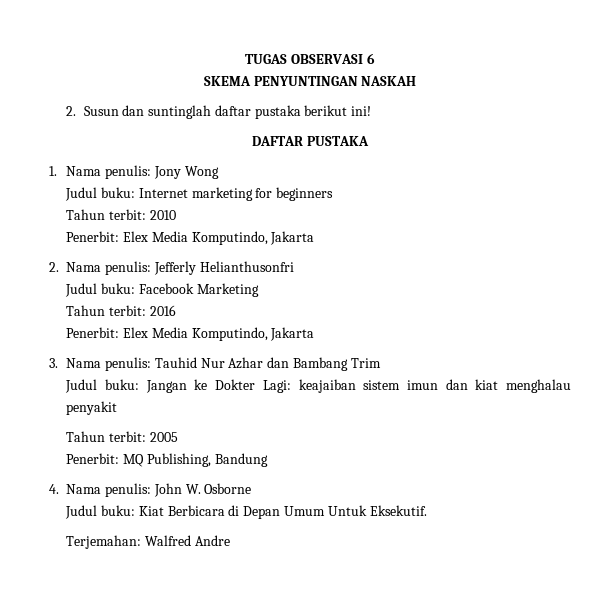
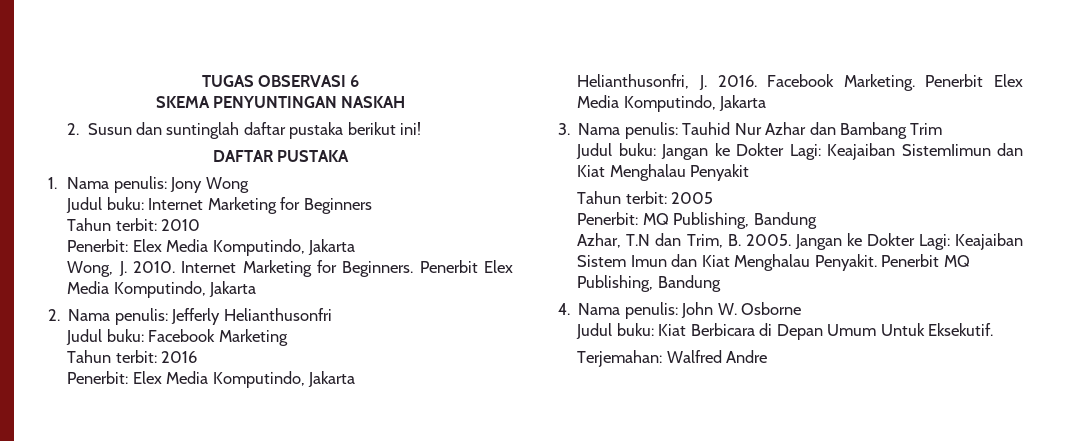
[191,187,334,201] marketing for beginners -> [207,197,372,214] Marketing for Beginners
(315, 238) none -> [67,260,514,277] [67,281,257,298] // Wong, J. 2010. Internet Marketing for Beginners. Penerbit Elex Media Komputindo, Jakarta
(315, 334) none -> [577,74,1023,91] [577,95,767,112] // Helianthusonfri, J. 2016. Facebook Marketing. Penerbit Elex Media Komputindo, Jakarta
[298,379,571,393] [66,401,118,415] keajaiban sistem imun dan kiat menghalau penyakit -> [827,143,1023,160] [577,164,750,181] Keajaiban SistemIimun dan Kiat Menghalau Penyakit
(268, 460) none -> [577,233,1023,250] [577,254,970,271] [577,275,721,292] // Azhar, T.N dan Trim, B. 2005. Jangan ke Dokter Lagi: Keajaiban Sistem Imun dan Kiat Menghalau Penyakit. Penerbit MQ Publishing, Bandung

